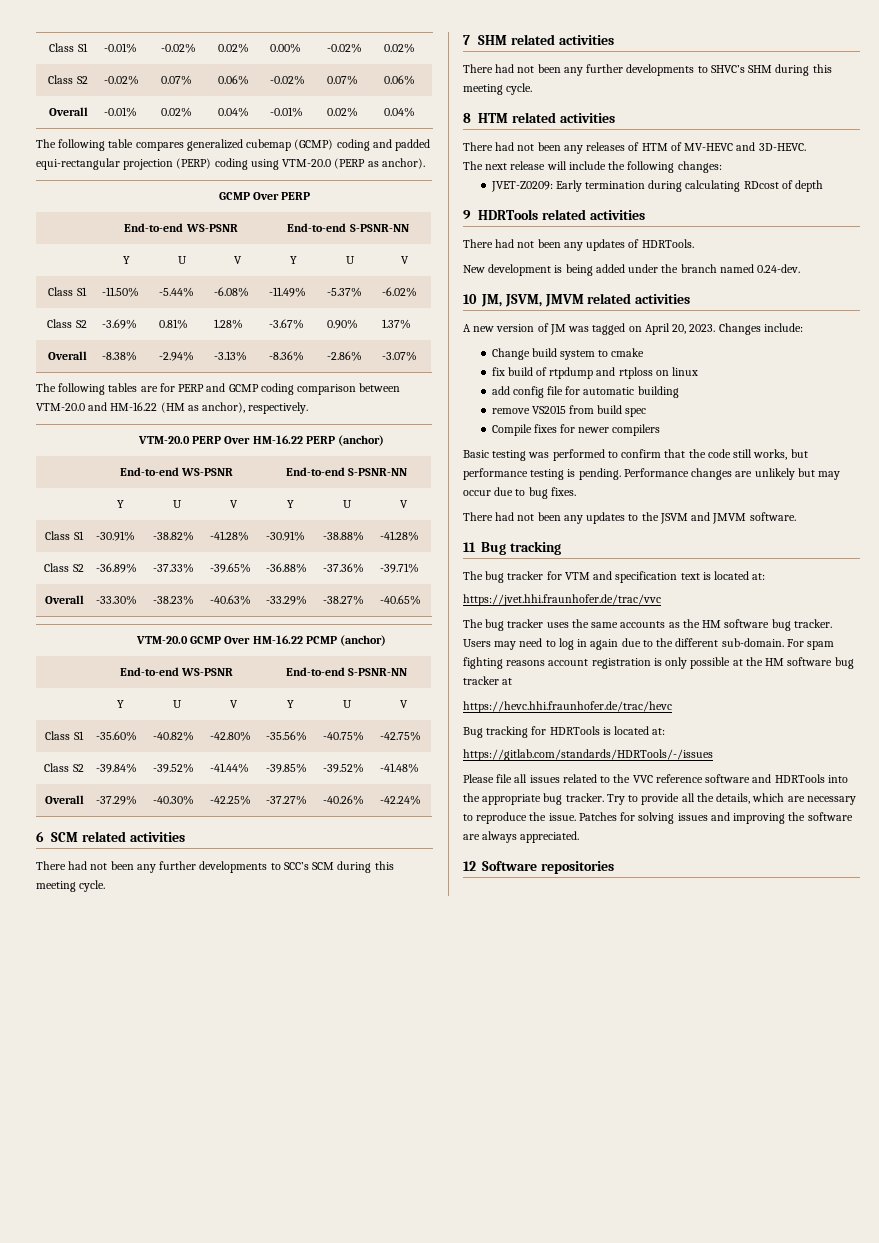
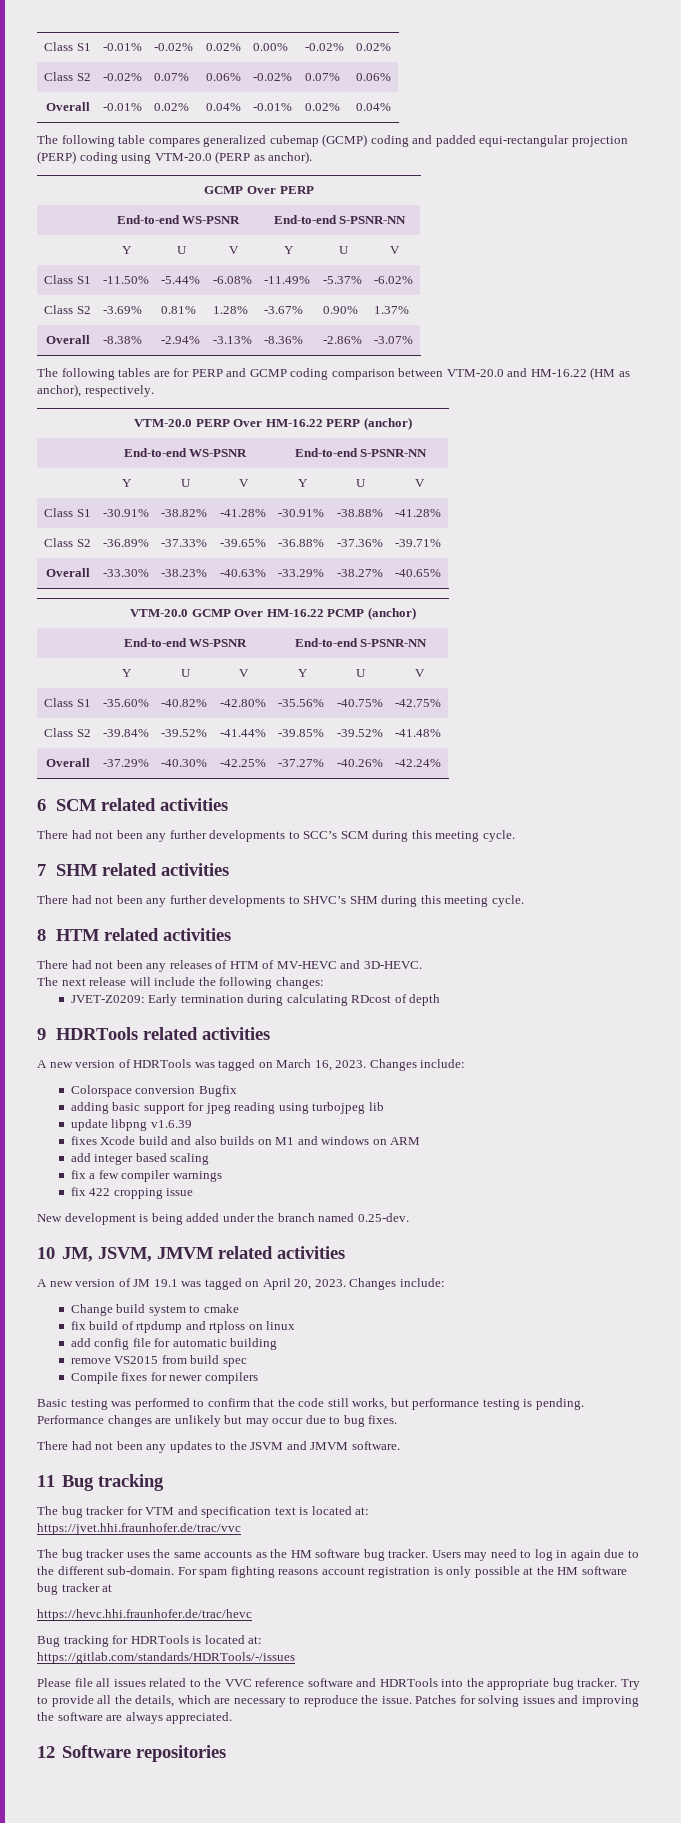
[463,239,694,251] There had not been any updates of HDRTools. -> [37,1059,466,1071] [70,1085,237,1097] [70,1102,384,1114] [70,1119,192,1131] [70,1136,421,1145] [70,1153,210,1165] [70,1170,222,1182] [70,1187,194,1199] A new version of HDRTools was tagged on March 16, 2023. Changes include: // Colorspace conversion Bugfix // adding basic support for jpeg reading using turbojpeg lib // update libpng v1.6.39 // fixes Xcode build and also builds on M1 and windows on ARM // add integer based scaling // fix a few compiler warnings // fix 422 cropping issue
[757,264,801,273] 0.24-dev. -> [357,1213,409,1222] 0.25-dev.
(566, 329) none -> [153,1279,178,1287] 19.1

